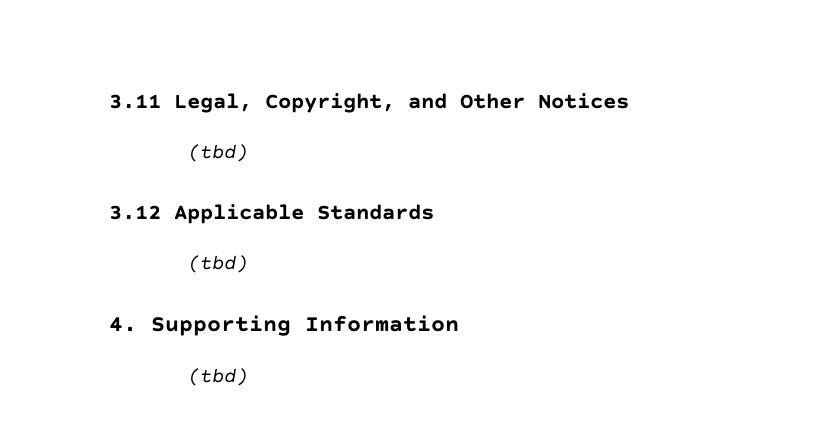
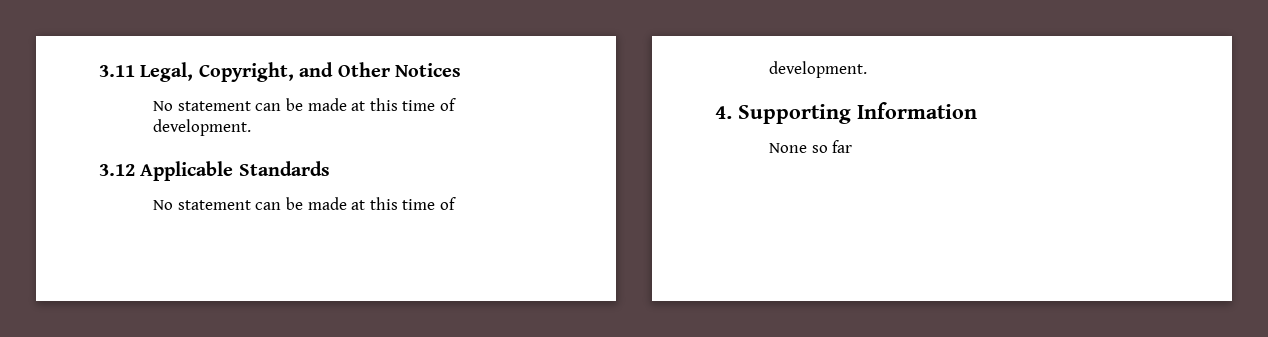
[188,144,249,162] [109,204,434,224] [188,255,249,273] (tbd) // 3.12 Applicable Standards // (tbd) -> [153,98,456,111] [153,119,252,136] [99,161,330,181] [153,197,456,210] [769,61,868,78] No statement can be made at this time of development. // 3.12 Applicable Standards // No statement can be made at this time of development.
[188,368,249,386] (tbd) -> [769,140,853,153] None so far

